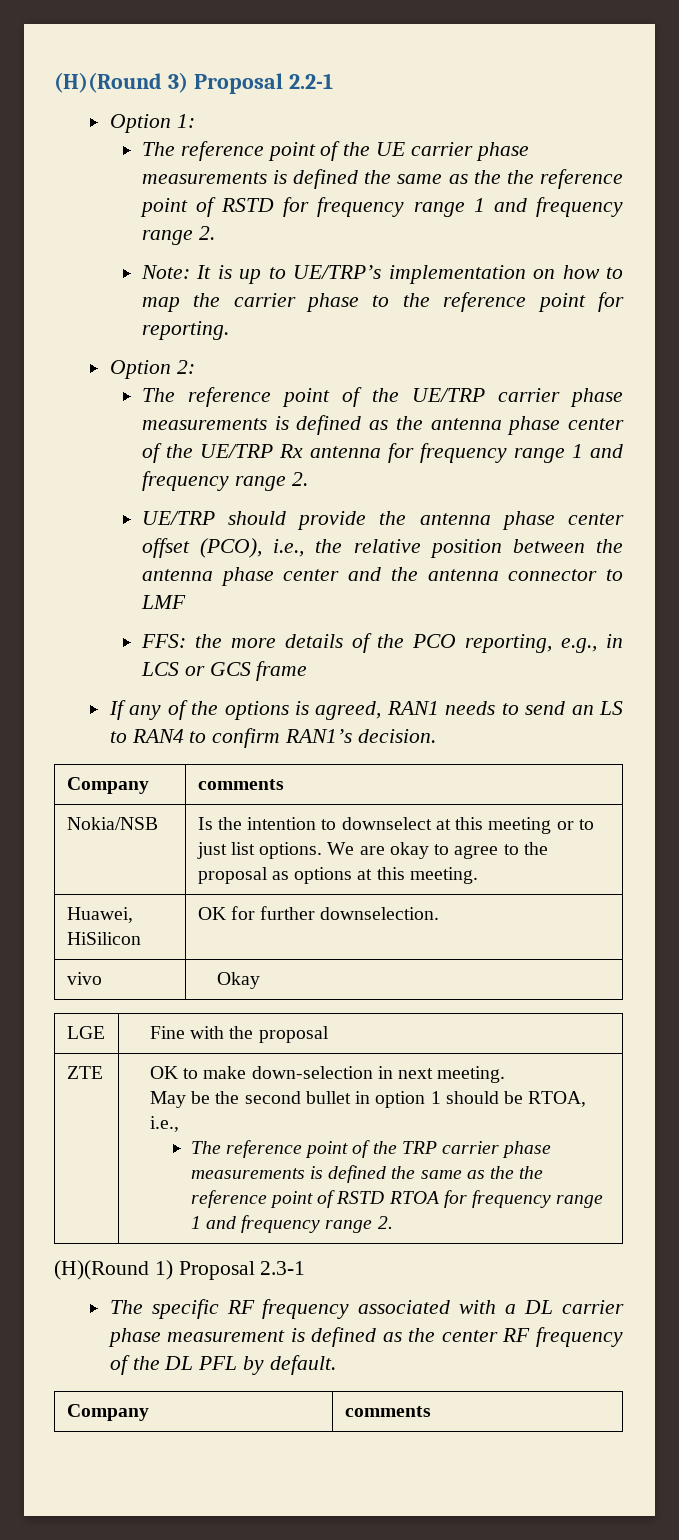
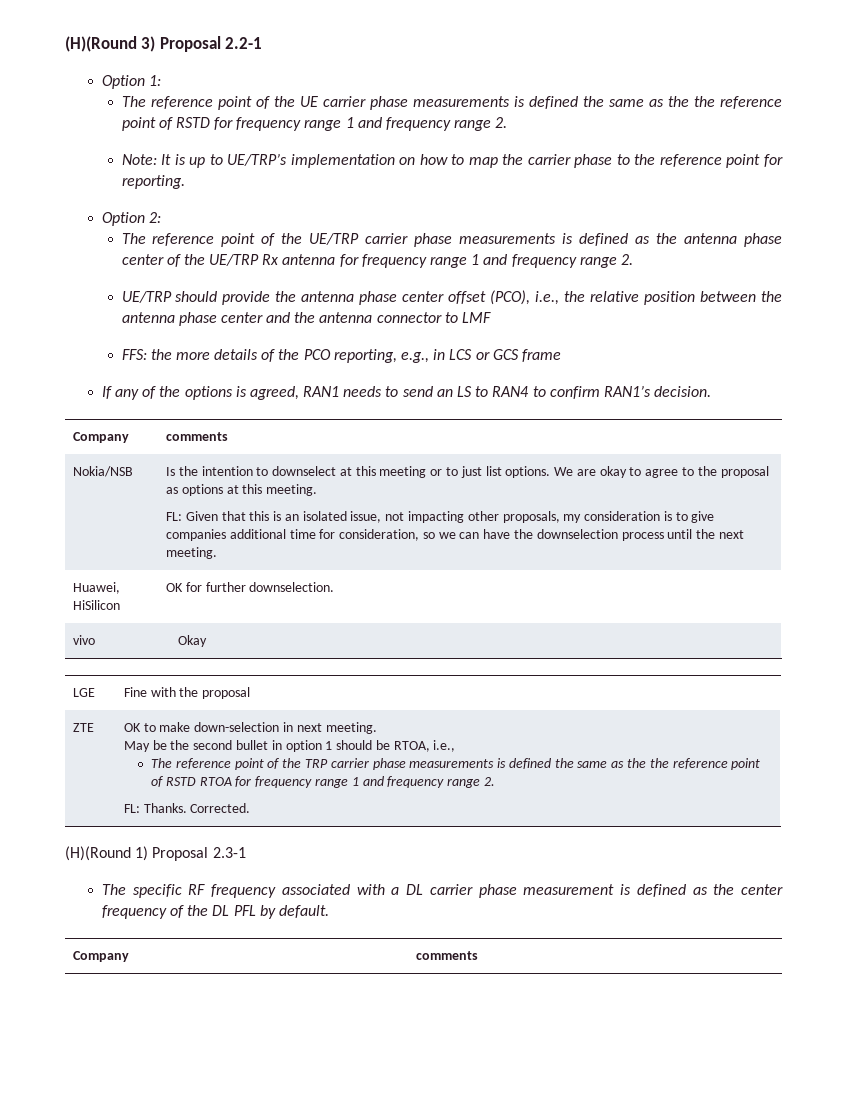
(478, 875) none -> [166,511,715,523] [166,529,744,541] [166,547,218,559] // FL: Given that this is an isolated issue, not impacting other proposals, my consideration is to give companies additional time for consideration, so we can have the downselection process until the next meeting.
(393, 1222) none -> [123,803,251,813] // FL: Thanks. Corrected.
[502,1328,531,1342] RF -> (784, 889) none

